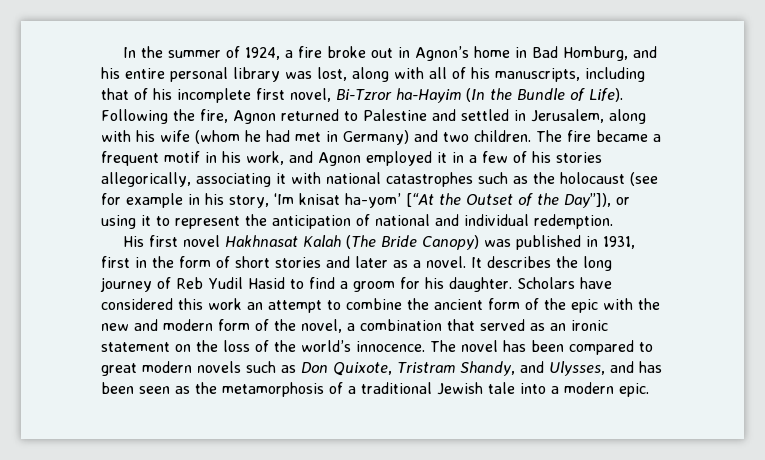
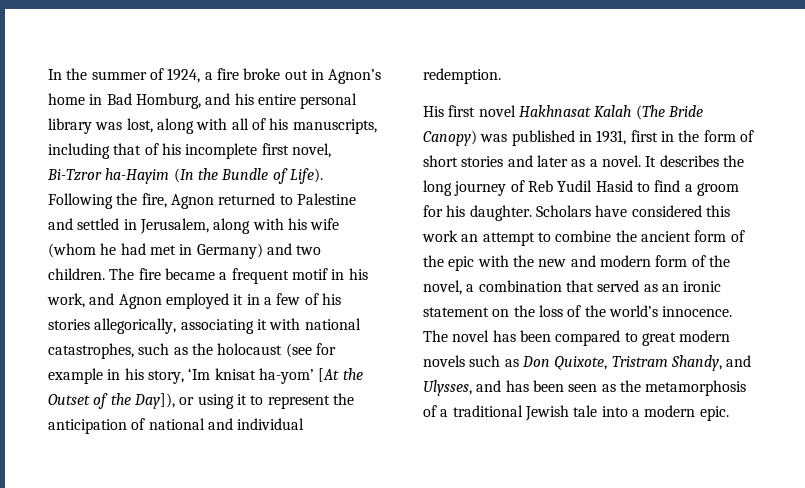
[386,172,473,187] catastrophes -> [48,343,134,359] catastrophes,
[406,193,434,207] [“At -> [318,368,340,382] [At
[563,193,611,208] Day”]), -> [133,393,175,409] Day]),

